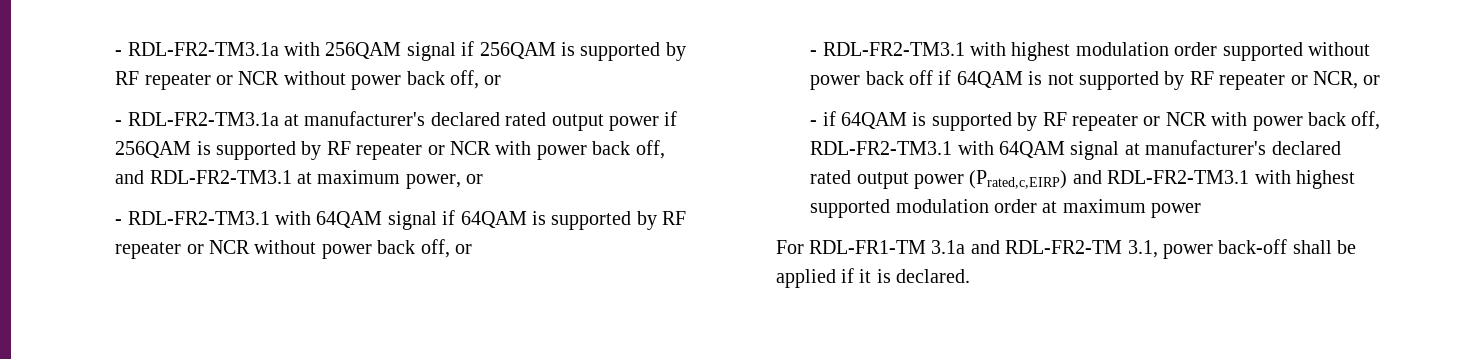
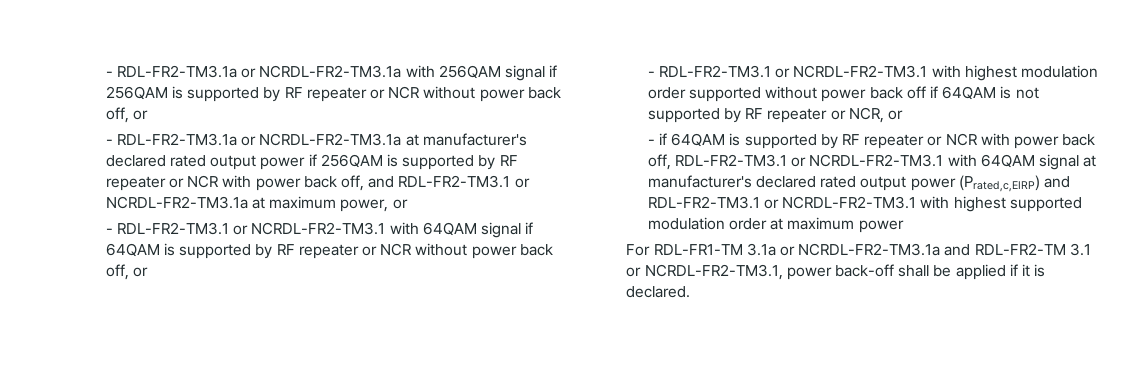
[115,42,279,56] - RDL-FR2-TM3.1a -> [105,65,402,78] - RDL-FR2-TM3.1a or NCRDL-FR2-TM3.1a
(279, 119) none -> [241,133,402,146] or NCRDL-FR2-TM3.1a
(292, 177) none -> [514,178,530,188] [105,196,248,209] or NCRDL-FR2-TM3.1a
(270, 218) none -> [233,222,386,235] or NCRDL-FR2-TM3.1
(965, 49) none -> [775,65,928,78] or NCRDL-FR2-TM3.1
(953, 148) none -> [791,154,944,167] or NCRDL-FR2-TM3.1
(1250, 177) none -> [764,196,917,209] or NCRDL-FR2-TM3.1
[970,240,1158,258] and RDL-FR2-TM 3.1, -> [780,243,1091,256] [626,264,783,280] or NCRDL-FR2-TM3.1a and RDL-FR2-TM 3.1 or NCRDL-FR2-TM3.1,

